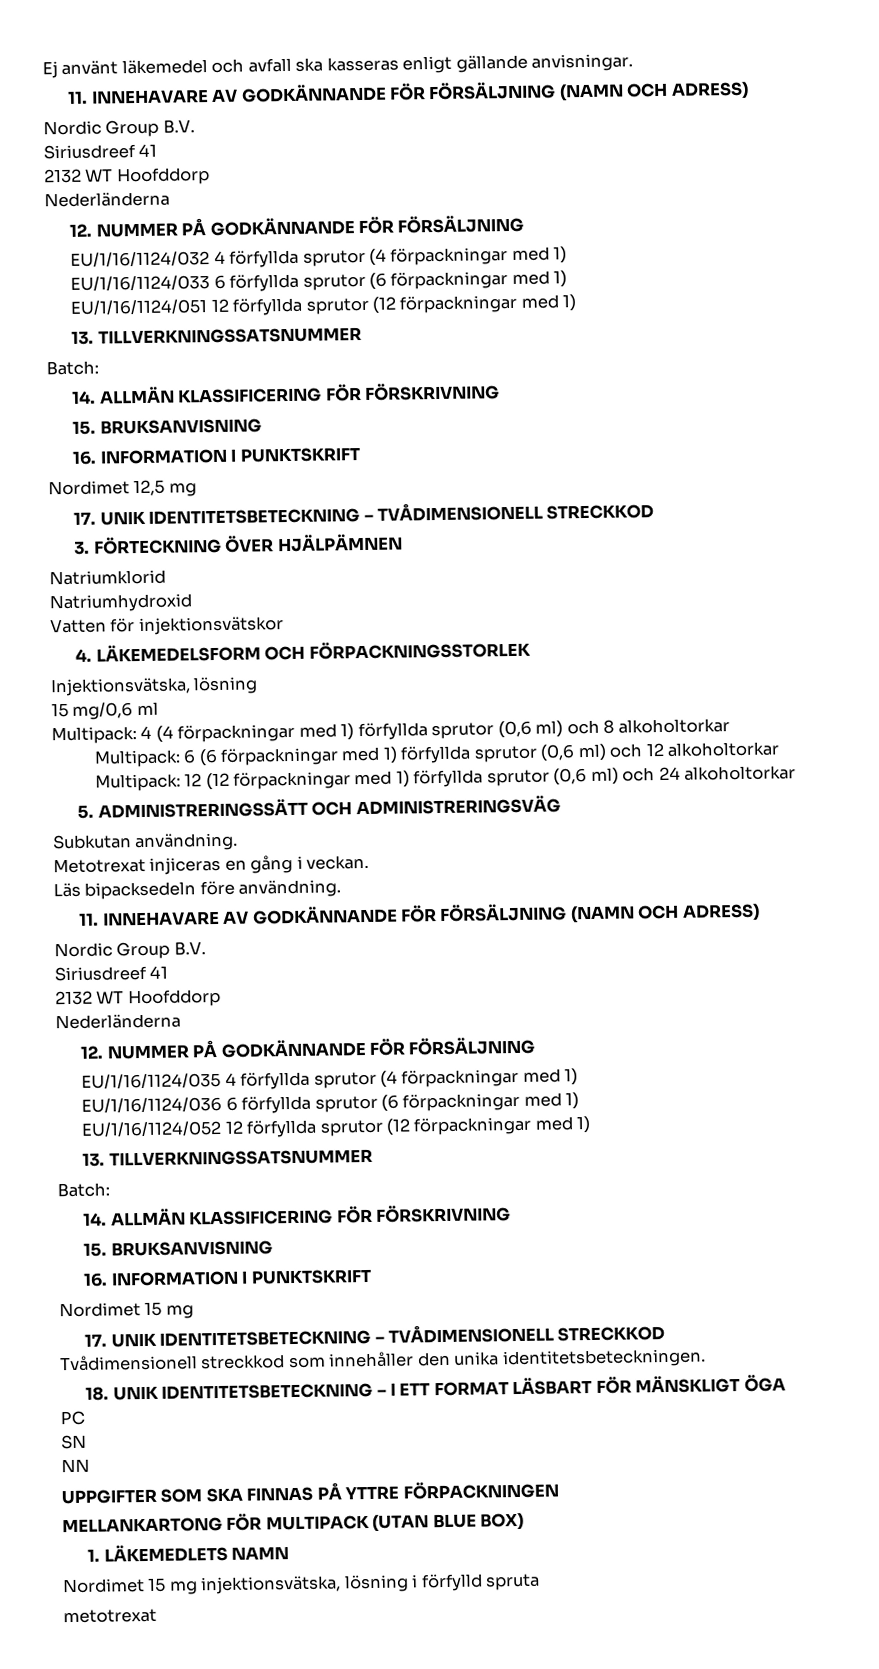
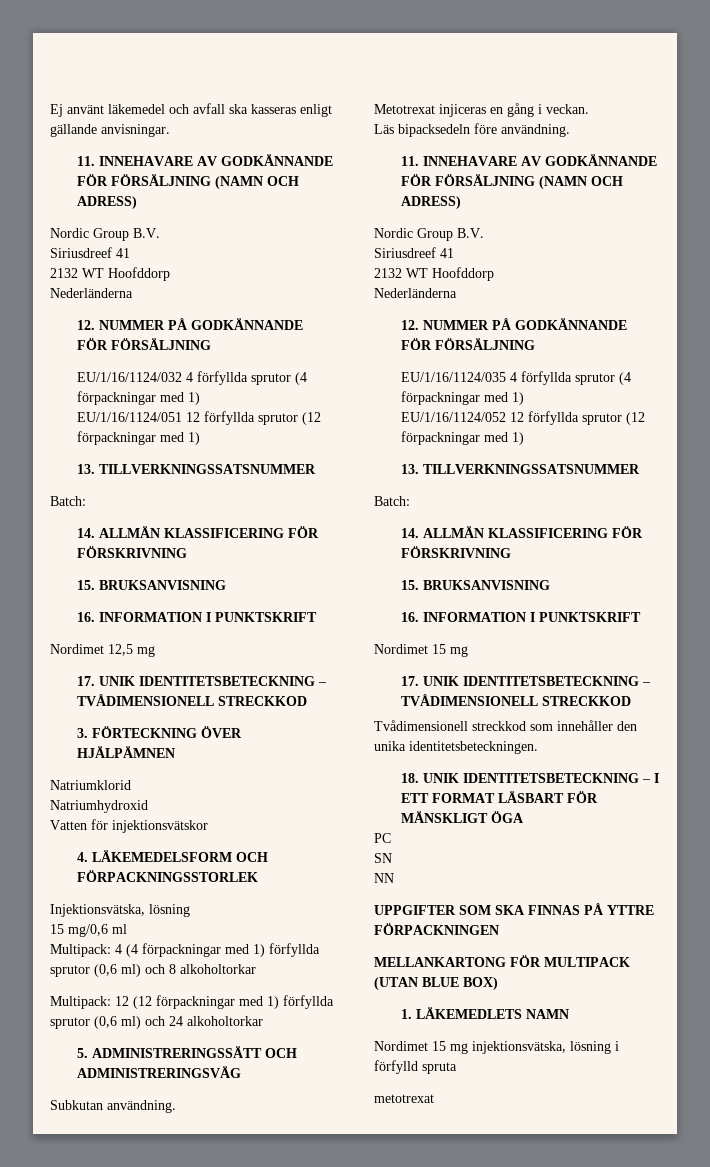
[70,270,568,292] // EU/1/16/1124/033 6 förfyllda sprutor (6 förpackningar med 1) -> (200, 398) none
[93,741,780,768] // Multipack: 6 (6 förpackningar med 1) förfyllda sprutor (0,6 ml) och 12 alkoholtorkar -> (256, 969) none
[81,1092,580,1114] // EU/1/16/1124/036 6 förfyllda sprutor (6 förpackningar med 1) -> (524, 398) none

